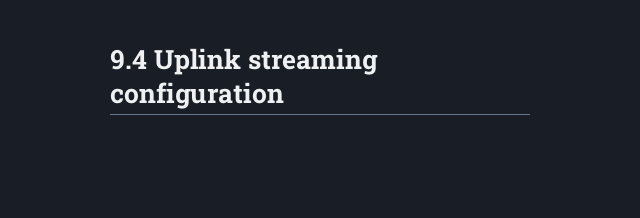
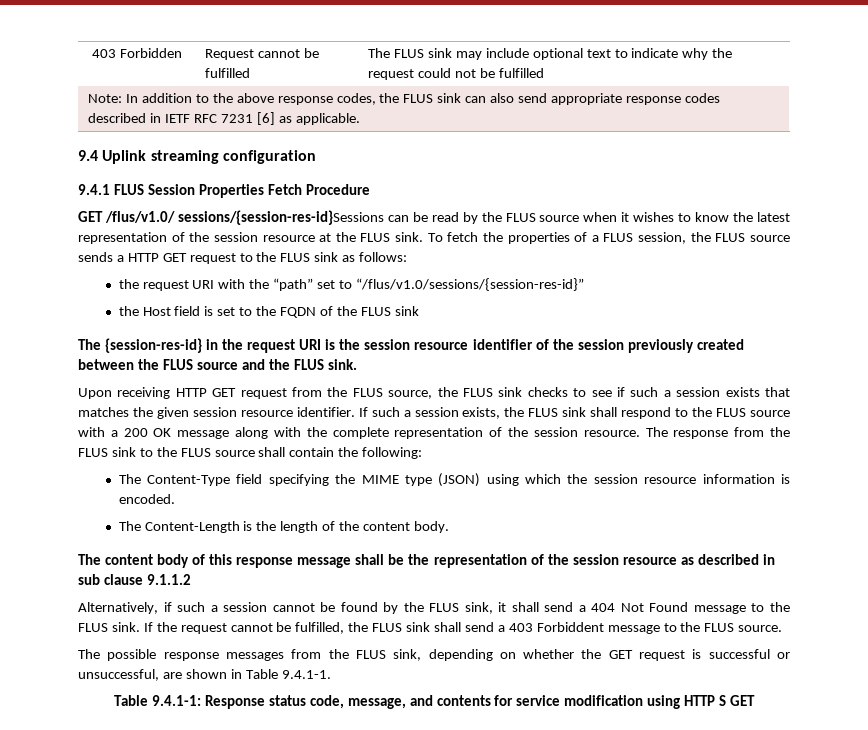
[110,48,379,75] [110,82,284,109] 9.4 Uplink streaming configuration -> [92,48,182,58] [205,48,320,60] [205,68,251,78] [368,48,733,60] [368,68,544,80] [88,93,720,105] [88,112,360,125] [78,150,316,164] [78,184,371,198] [78,210,790,225] [78,232,791,244] [78,252,408,264] [118,278,584,291] [118,306,419,318] [78,338,744,353] [78,359,358,370] [78,387,790,399] [78,407,790,419] [78,427,791,439] [78,447,423,459] [118,473,790,487] [118,494,175,504] [118,521,449,533] [78,554,775,568] [78,574,192,585] [78,602,790,614] [78,622,783,634] [78,649,790,661] [78,669,331,681] [114,695,755,709] 403 Forbidden | Request cannot be fulfilled | The FLUS sink may include optional text to indicate why the request could not be fulfilled // Note: In addition to the above response codes, the FLUS sink can also send appropriate response codes described in IETF RFC 7231 [6] as applicable. // 9.4 Uplink streaming configuration // 9.4.1 FLUS Session Properties Fetch Procedure // GET /flus/v1.0/ sessions/{session-res-id}Sessions can be read by the FLUS source when it wishes to know the latest representation of the session resource at the FLUS sink. To fetch the properties of a FLUS session, the FLUS source sends a HTTP GET request to the FLUS sink as follows: // the request URI with the “path” set to “/flus/v1.0/sessions/{session-res-id}” // the Host field is set to the FQDN of the FLUS sink // The {session-res-id} in the request URI is the session resource identifier of the session previously created between the FLUS source and the FLUS sink. // Upon receiving HTTP GET request from the FLUS source, the FLUS sink checks to see if such a session exists that matches the given session resource identifier. If such a session exists, the FLUS sink shall respond to the FLUS source with a 200 OK message along with the complete representation of the session resource. The response from the FLUS sink to the FLUS source shall contain the following: // The Content-Type field specifying the MIME type (JSON) using which the session resource information is encoded. // The Content-Length is the length of the content body. // The content body of this response message shall be the representation of the session resource as described in sub clause 9.1.1.2 // Alternatively, if such a session cannot be found by the FLUS sink, it shall send a 404 Not Found message to the FLUS sink. If the request cannot be fulfilled, the FLUS sink shall send a 403 Forbiddent message to the FLUS source. // The possible response messages from the FLUS sink, depending on whether the GET request is successful or unsuccessful, are shown in Table 9.4.1-1. // Table 9.4.1-1: Response status code, message, and contents for service modification using HTTP S GET

